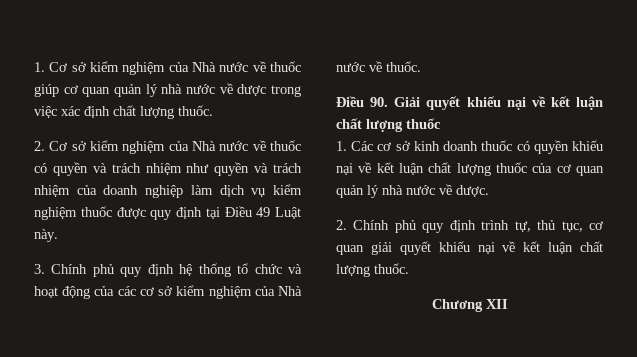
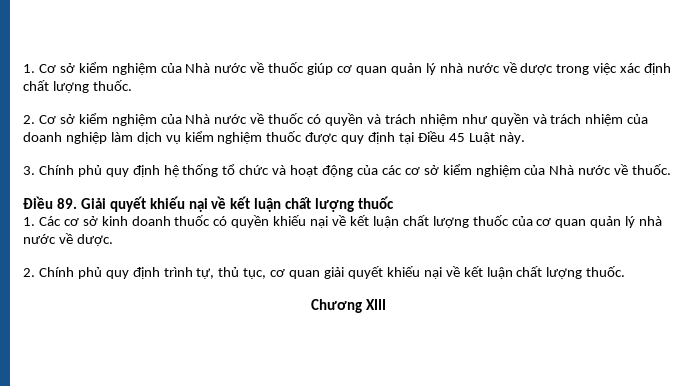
[256,207,271,217] 49 -> [448,133,465,142] 45
[370,97,389,107] 90. -> [56,198,77,209] 89.
[485,299,508,309] XII -> [365,299,386,310] XIII

